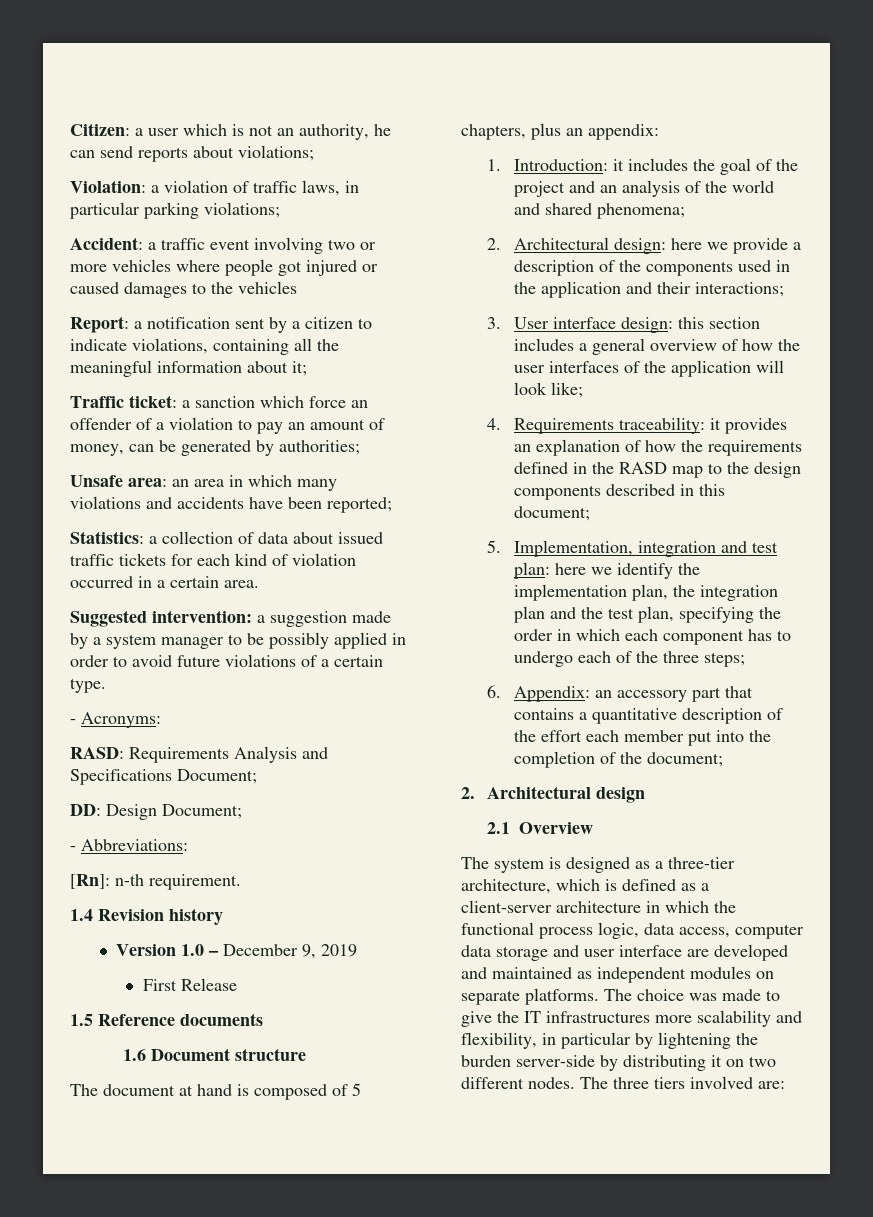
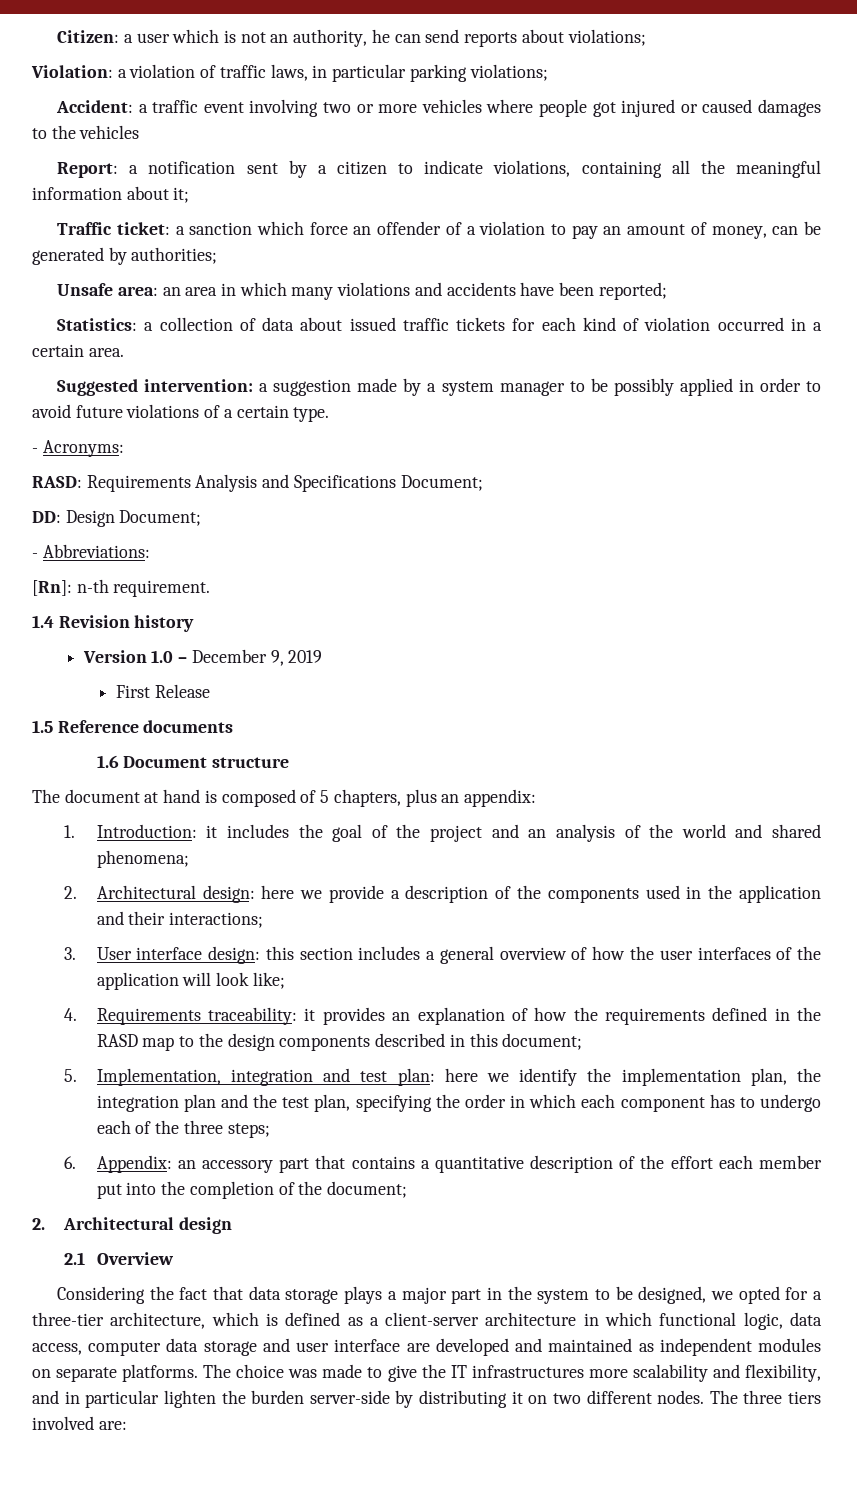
[461,857,650,873] The system is designed as -> [57,1286,809,1304] Considering the fact that data storage plays a major part in the system to be designed, we opted for
[714,901,736,913] [461,922,593,939] the functional process -> [659,1312,737,1326] functional
[542,1032,731,1049] in particular by lightening -> [32,1390,216,1408] and in particular lighten

